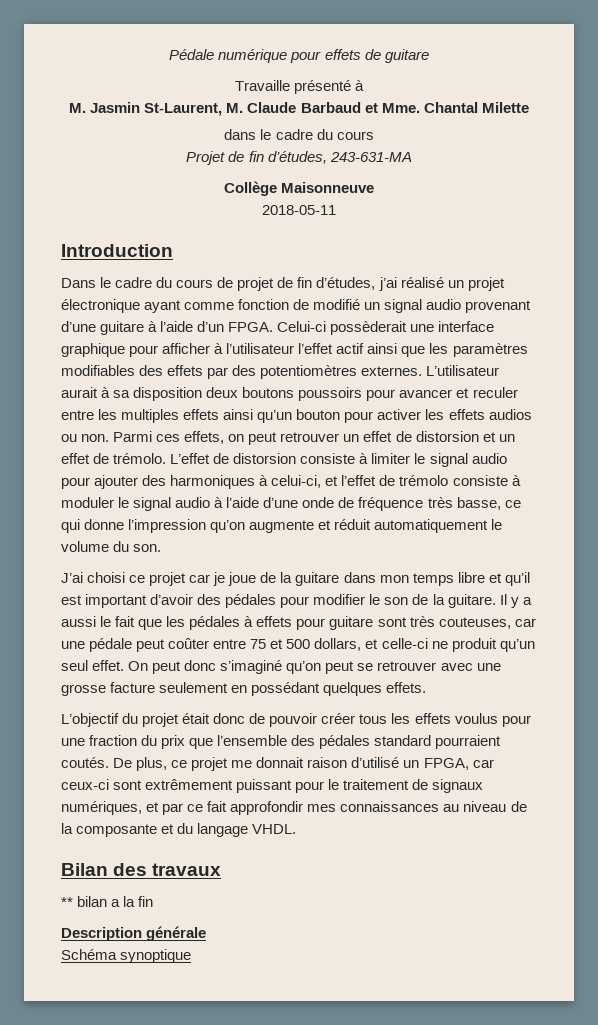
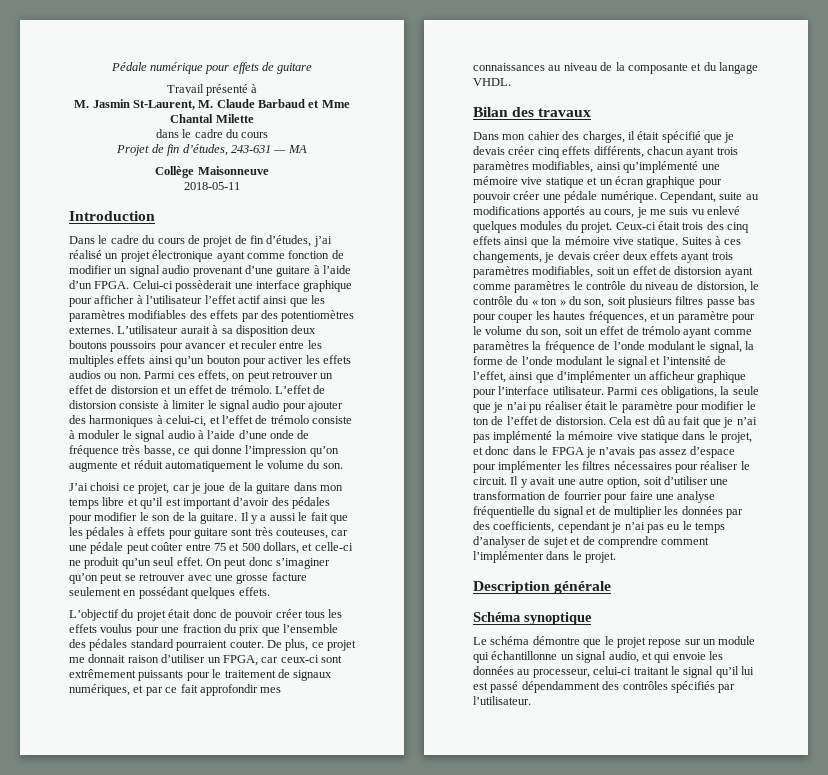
[234,80,290,91] Travaille -> [166,84,204,93] Travail
[381,103,420,113] Mme. -> [321,100,350,108] Mme
[329,152,412,162] 243-631-MA -> [230,145,307,153] 243-631 — MA
[313,299,361,310] modifié -> [69,265,112,274] modifier
[149,572,187,586] projet -> [138,483,170,494] projet,
[220,660,283,674] s’imaginé -> [276,558,330,569] s’imaginer
[61,757,109,768] coutés. -> [229,640,264,648] couter.
[351,757,400,768] d’utilisé -> [161,654,206,663] d’utiliser
[236,779,293,793] puissant -> [138,670,184,681] puissants
[61,896,154,907] [61,926,207,941] [61,949,192,963] ** bilan a la fin // Description générale // Schéma synoptique -> [473,131,735,143] [473,146,738,158] [473,161,720,173] [473,176,722,188] [473,191,759,203] [473,206,740,218] [473,221,749,233] [473,236,742,248] [473,251,733,263] [473,266,753,278] [473,281,759,293] [473,296,756,308] [473,311,755,323] [473,326,752,338] [473,341,754,353] [473,356,726,368] [473,371,747,383] [473,386,759,398] [473,401,756,413] [473,416,757,428] [473,431,752,443] [473,446,736,458] [473,461,750,473] [473,476,729,488] [473,491,716,503] [473,506,743,518] [473,521,725,533] [473,536,710,548] [473,551,617,563] [473,581,612,594] [473,612,592,625] [473,636,756,648] [473,651,723,663] [473,666,754,678] [473,681,736,693] [473,696,531,705] Dans mon cahier des charges, il était spécifié que je devais créer cinq effets différents, chacun ayant trois paramètres modifiables, ainsi qu’implémenté une mémoire vive statique et un écran graphique pour pouvoir créer une pédale numérique. Cependant, suite au modifications apportés au cours, je me suis vu enlevé quelques modules du projet. Ceux-ci était trois des cinq effets ainsi que la mémoire vive statique. Suites à ces changements, je devais créer deux effets ayant trois paramètres modifiables, soit un effet de distorsion ayant comme paramètres le contrôle du niveau de distorsion, le contrôle du « ton » du son, soit plusieurs filtres passe bas pour couper les hautes fréquences, et un paramètre pour le volume du son, soit un effet de trémolo ayant comme paramètres la fréquence de l’onde modulant le signal, la forme de l’onde modulant le signal et l’intensité de l’effet, ainsi que d’implémenter un afficheur graphique pour l’interface utilisateur. Parmi ces obligations, la seule que je n’ai pu réaliser était le paramètre pour modifier le ton de l’effet de distorsion. Cela est dû au fait que je n’ai pas implémenté la mémoire vive statique dans le projet, et donc dans le FPGA je n’avais pas assez d’espace pour implémenter les filtres nécessaires pour réaliser le circuit. Il y avait une autre option, soit d’utiliser une transformation de fourrier pour faire une analyse fréquentielle du signal et de multiplier les données par des coefficients, cependant je n’ai pas eu le temps d’analyser de sujet et de comprendre comment l’implémenter dans le projet. // Description générale // Schéma synoptique // Le schéma démontre que le projet repose sur un module qui échantillonne un signal audio, et qui envoie les données au processeur, celui-ci traitant le signal qu’il lui est passé dépendamment des contrôles spécifiés par l’utilisateur.

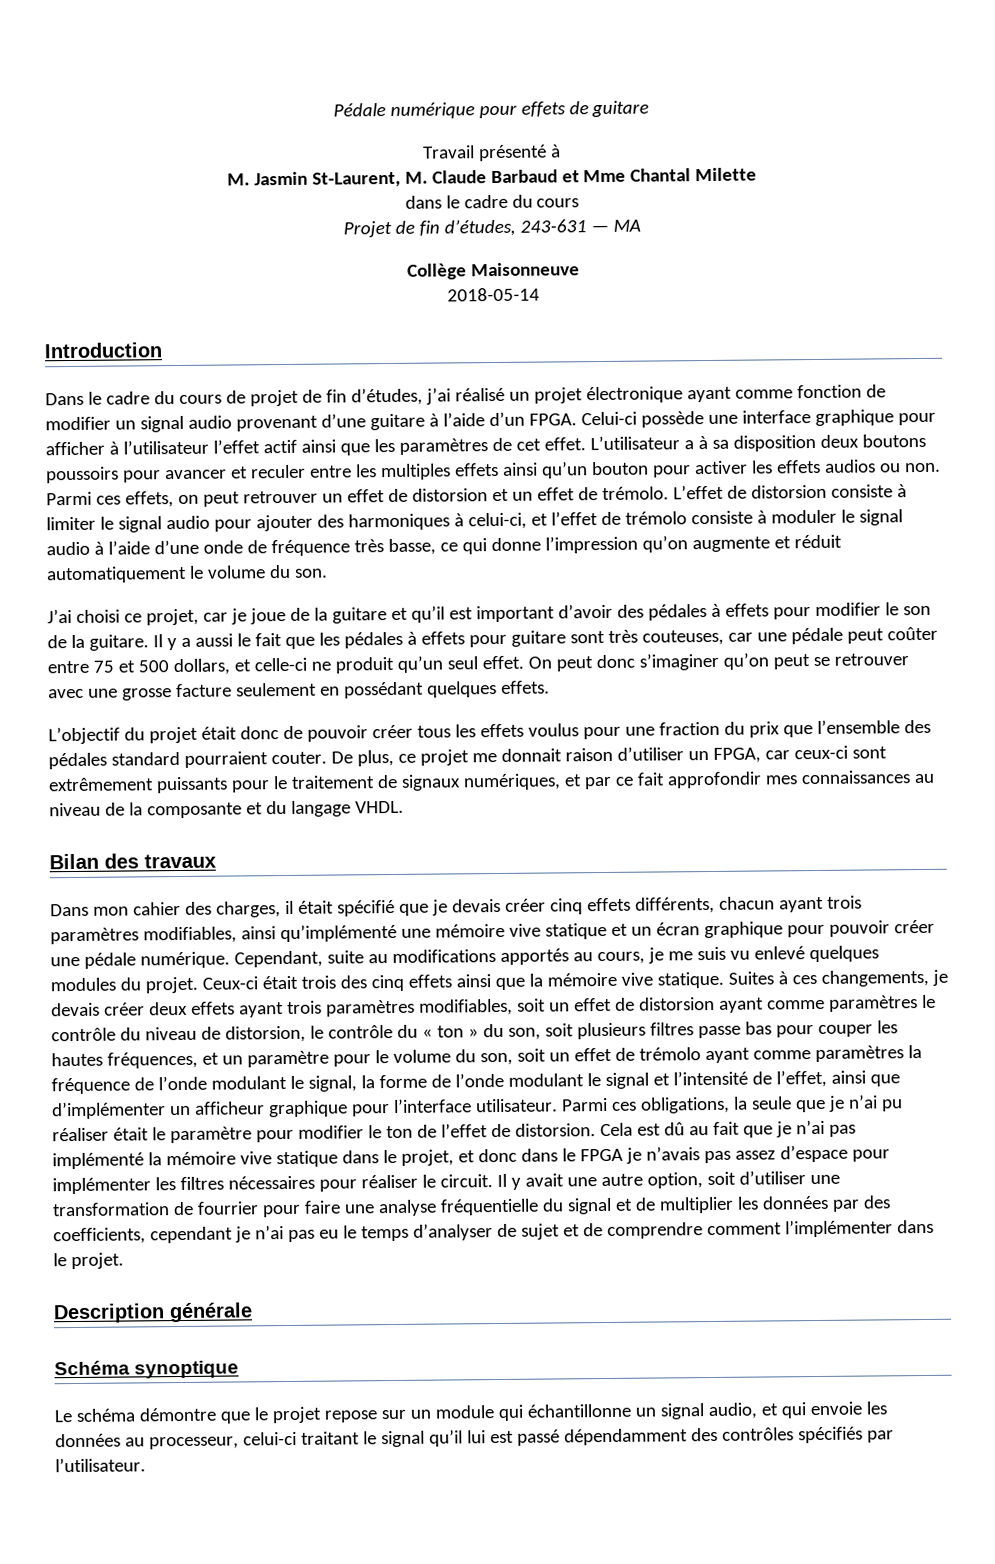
[184,182,240,190] 2018-05-11 -> [446,287,540,302] 2018-05-14
[175,280,233,292] possèderait -> [640,411,704,428] possède
[128,310,355,322] [69,325,210,334] modifiables des effets par des potentiomètres externes. L’utilisateur aurait -> [491,435,694,452] de cet effet. L’utilisateur a
[293,482,344,491] [69,497,125,509] dans mon temps libre -> (387, 615) none
(330, 503) none -> [710,603,769,617] à effets

